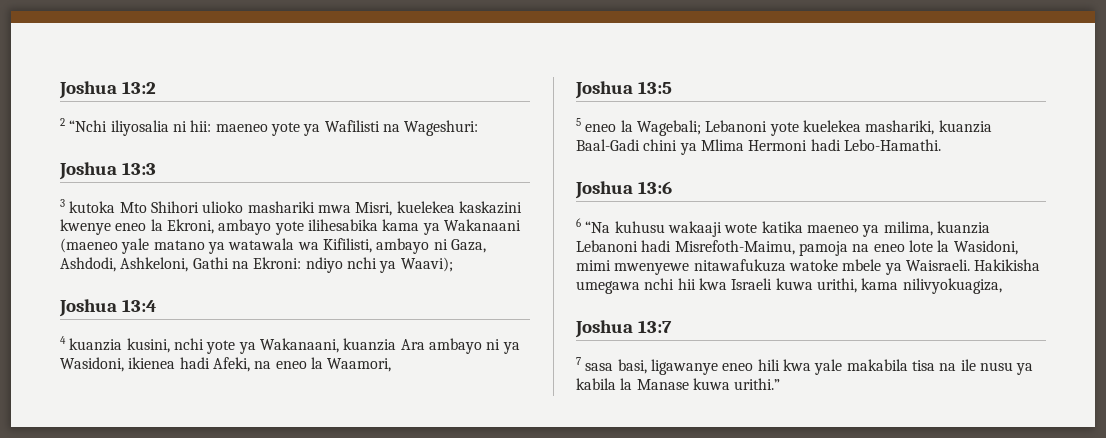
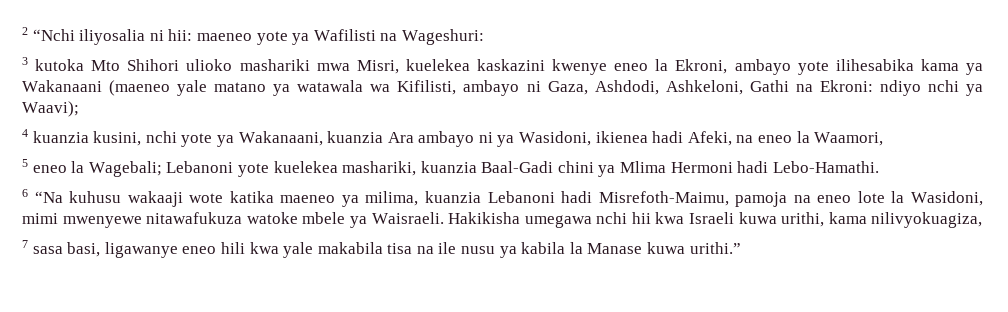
[59,81,156,99] Joshua 13:2 // -> (22, 31) none
[59,162,156,180] // Joshua 13:3 -> (484, 37) none
[59,299,157,317] // Joshua 13:4 -> (79, 109) none
[575,81,672,99] // Joshua 13:5 -> (884, 139) none
[575,181,672,199] // Joshua 13:6 -> (879, 167) none
[575,320,672,338] // Joshua 13:7 -> (983, 220) none

